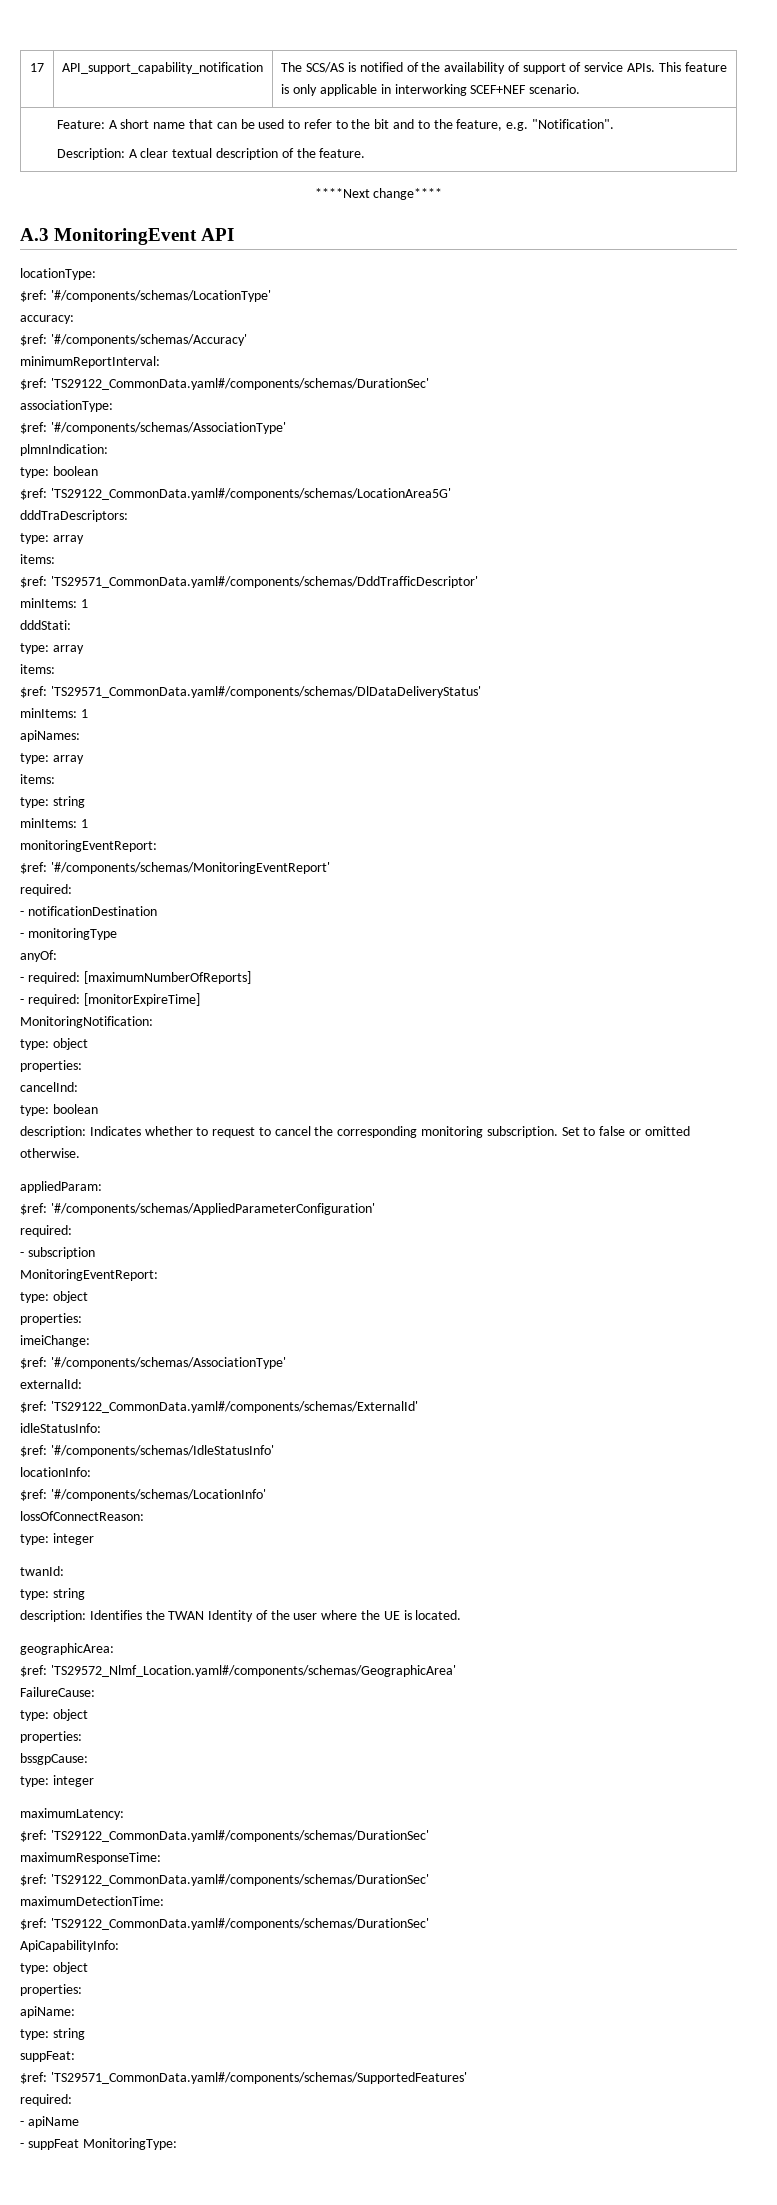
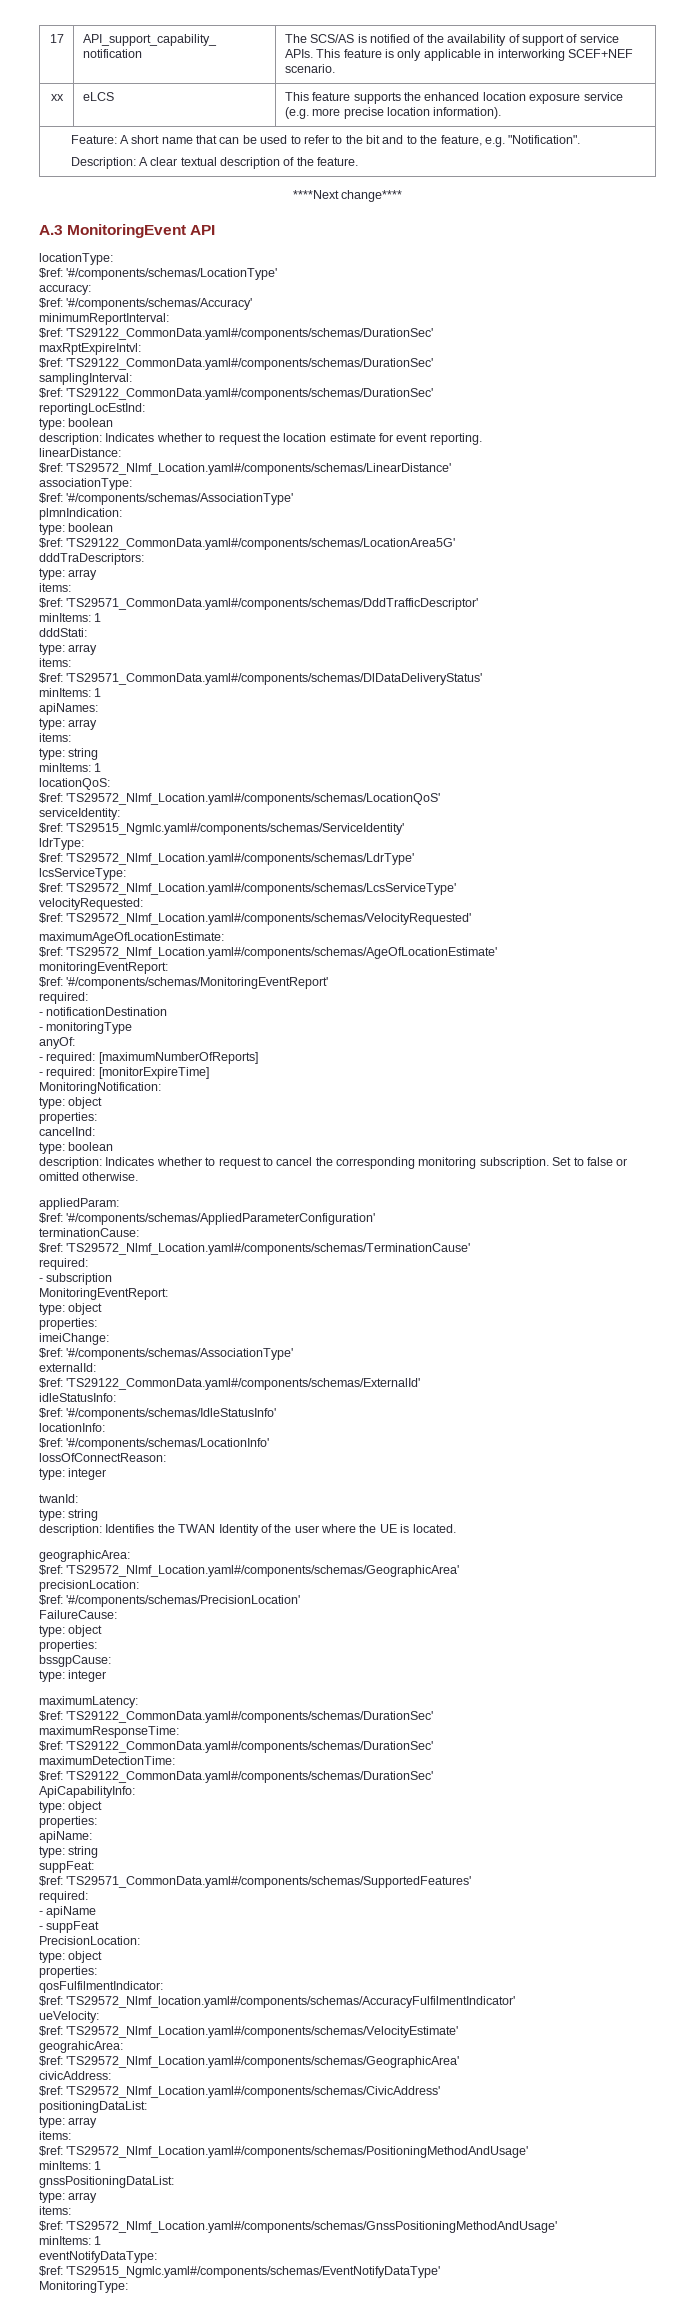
(581, 89) none -> [50,94,64,101] [82,92,114,101] [284,92,623,104] [284,107,502,119] // xx | eLCS | This feature supports the enhanced location exposure service (e.g. more precise location information).
(429, 384) none -> [39,343,141,355] [39,358,434,370] [39,373,132,385] [39,388,434,400] [39,403,145,415] [39,418,114,430] [39,433,482,445] [39,448,121,457] [39,463,452,475] // maxRptExpireIntvl: // $ref: 'TS29122_CommonData.yaml#/components/schemas/DurationSec' // samplingInterval: // $ref: 'TS29122_CommonData.yaml#/components/schemas/DurationSec' // reportingLocEstInd: // type: boolean // description: Indicates whether to request the location estimate for event reporting. // linearDistance: // $ref: 'TS29572_Nlmf_Location.yaml#/components/schemas/LinearDistance'
(88, 823) none -> [39,778,110,790] [39,793,441,805] [39,808,120,820] [39,823,405,835] [39,838,84,850] [39,853,415,865] [39,868,126,880] [39,883,457,895] [39,898,143,910] [39,913,472,925] [39,932,224,944] [39,947,498,959] // locationQoS: // $ref: 'TS29572_Nlmf_Location.yaml#/components/schemas/LocationQoS' // serviceIdentity: // $ref: 'TS29515_Ngmlc.yaml#/components/schemas/ServiceIdentity' // ldrType: // $ref: 'TS29572_Nlmf_Location.yaml#/components/schemas/LdrType' // lcsServiceType: // $ref: 'TS29572_Nlmf_Location.yaml#/components/schemas/LcsServiceType' // velocityRequested: // $ref: 'TS29572_Nlmf_Location.yaml#/components/schemas/VelocityRequested' // maximumAgeOfLocationEstimate: // $ref: 'TS29572_Nlmf_Location.yaml#/components/schemas/AgeOfLocationEstimate'
(375, 1209) none -> [39,1228,139,1237] [39,1243,471,1255] // terminationCause: // $ref: 'TS29572_Nlmf_Location.yaml#/components/schemas/TerminationCause'
(456, 1671) none -> [39,1580,139,1592] [39,1595,301,1607] // precisionLocation: // $ref: '#/components/schemas/PrecisionLocation'
(79, 2144) none -> [39,1936,140,1945] [39,1951,103,1963] [39,1966,97,1978] [39,1981,163,1993] [39,1996,516,2008] [39,2011,99,2023] [39,2026,459,2038] [39,2041,123,2053] [39,2056,460,2068] [39,2071,111,2080] [39,2086,441,2098] [39,2101,147,2113] [39,2116,98,2128] [39,2131,71,2140] [39,2146,529,2158] [39,2161,102,2170] [39,2176,174,2188] [39,2191,98,2203] [39,2206,71,2215] [39,2221,558,2233] [39,2236,102,2245] [39,2251,157,2263] [39,2266,441,2278] // PrecisionLocation: // type: object // properties: // qosFulfilmentIndicator: // $ref: 'TS29572_Nlmf_location.yaml#/components/schemas/AccuracyFulfilmentIndicator' // ueVelocity: // $ref: 'TS29572_Nlmf_Location.yaml#/components/schemas/VelocityEstimate' // geograhicArea: // $ref: 'TS29572_Nlmf_Location.yaml#/components/schemas/GeographicArea' // civicAddress: // $ref: 'TS29572_Nlmf_Location.yaml#/components/schemas/CivicAddress' // positioningDataList: // type: array // items: // $ref: 'TS29572_Nlmf_Location.yaml#/components/schemas/PositioningMethodAndUsage' // minItems: 1 // gnssPositioningDataList: // type: array // items: // $ref: 'TS29572_Nlmf_Location.yaml#/components/schemas/GnssPositioningMethodAndUsage' // minItems: 1 // eventNotifyDataType: // $ref: 'TS29515_Ngmlc.yaml#/components/schemas/EventNotifyDataType' //

